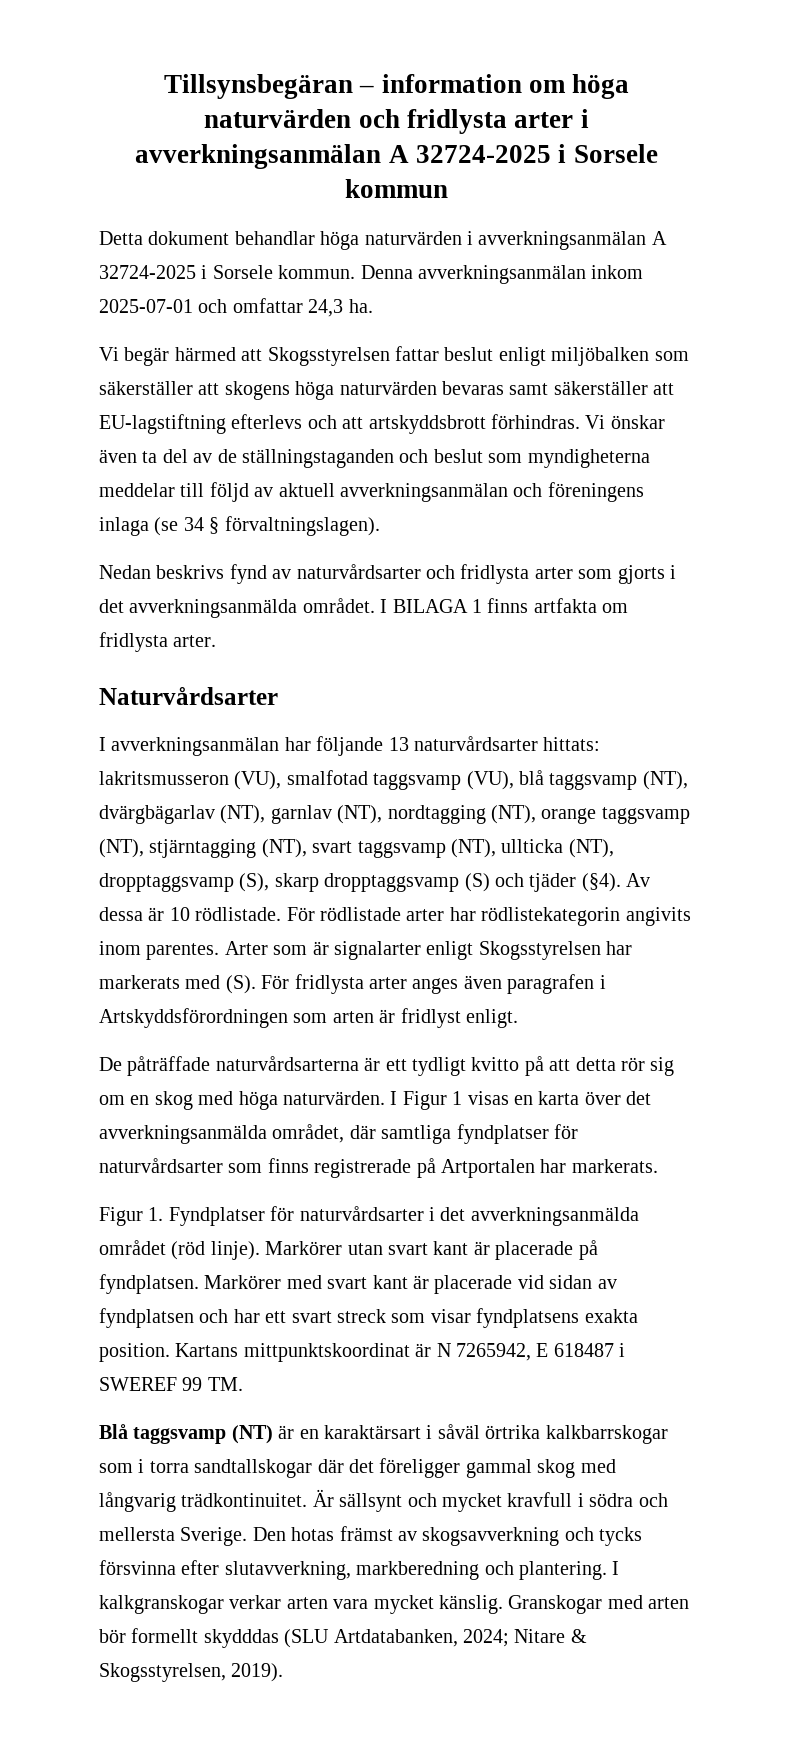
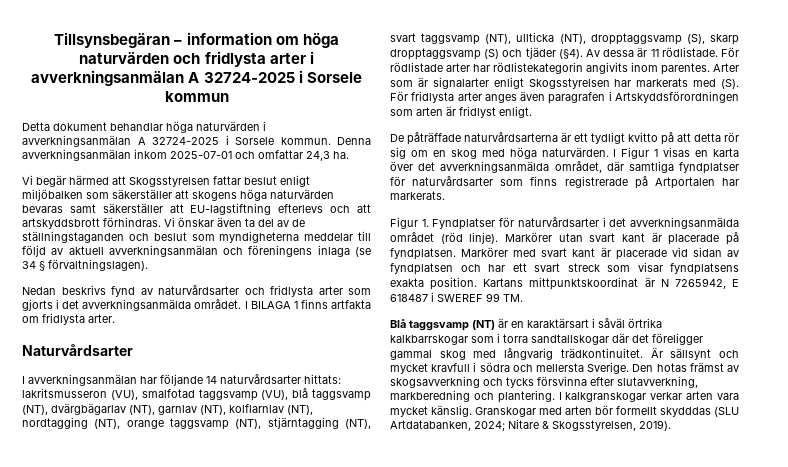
[388,737,409,751] 13 -> [206,376,217,384] 14
(383, 814) none -> [229,404,313,415] kolflarnlav (NT),
[169,907,190,921] 10 -> [650,49,659,57] 11

